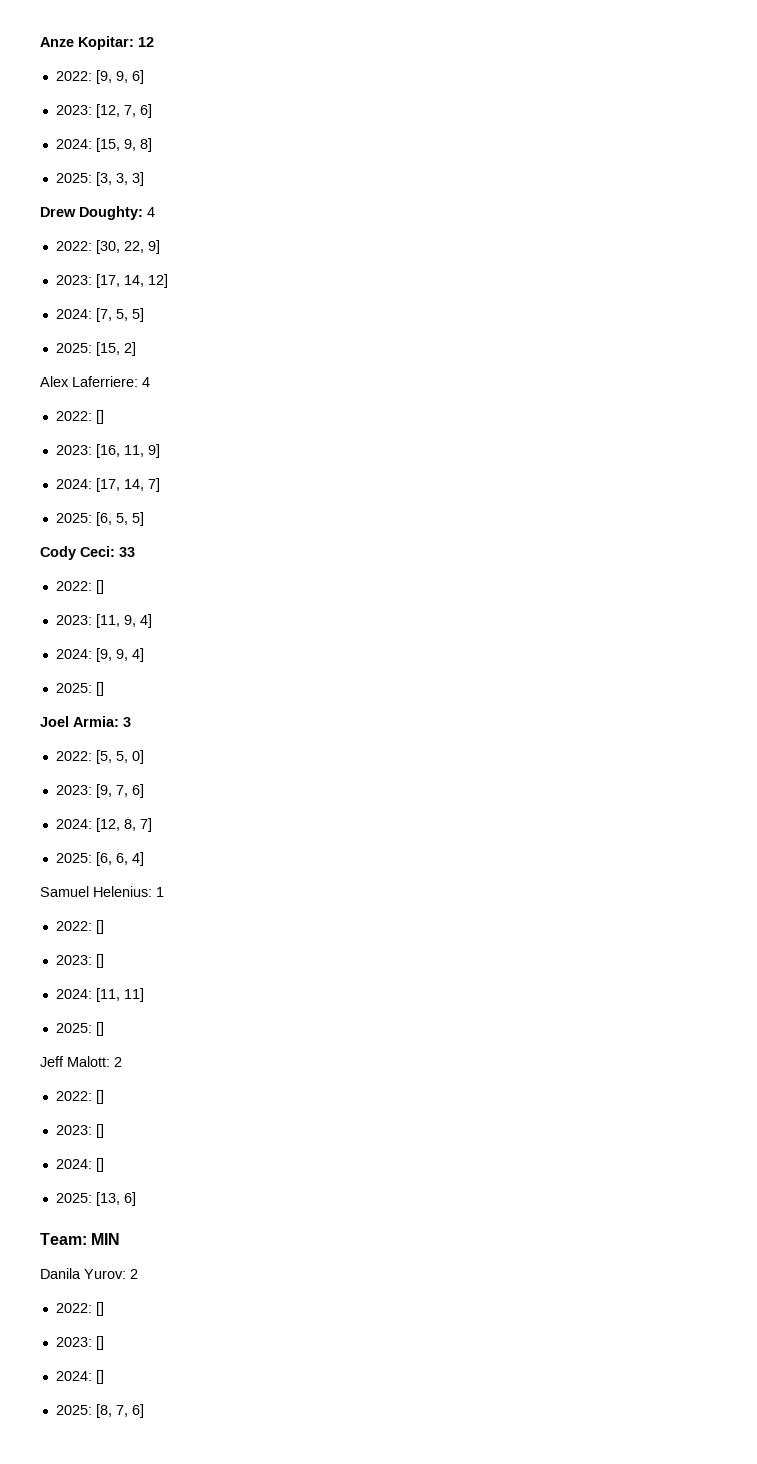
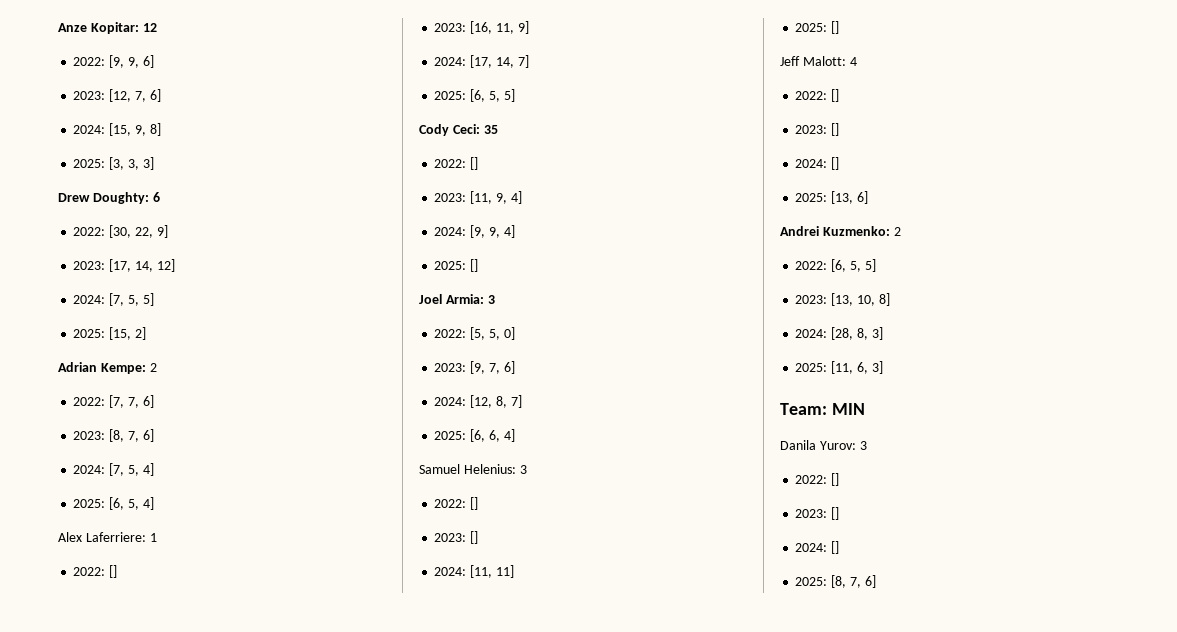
[147,207,155,217] 4 -> [152,192,160,202] 6
(136, 349) none -> [58,362,157,374] [73,395,154,408] [73,429,154,442] [73,463,154,476] [73,497,154,510] // Adrian Kempe: 2 // 2022: [7, 7, 6] // 2023: [8, 7, 6] // 2024: [7, 5, 4] // 2025: [6, 5, 4]
[142,377,150,387] 4 -> [149,533,157,542] 1
[119,547,135,557] 33 -> [483,125,498,134] 35
[156,887,164,897] 1 -> [519,465,527,474] 3
[114,1057,122,1067] 2 -> [849,57,857,66] 4
(136, 1199) none -> [780,226,901,236] [795,259,876,272] [795,293,890,306] [795,327,883,340] [795,361,883,374] // Andrei Kuzmenko: 2 // 2022: [6, 5, 5] // 2023: [13, 10, 8] // 2024: [28, 8, 3] // 2025: [11, 6, 3]
[130,1269,138,1279] 2 -> [859,441,867,450] 3

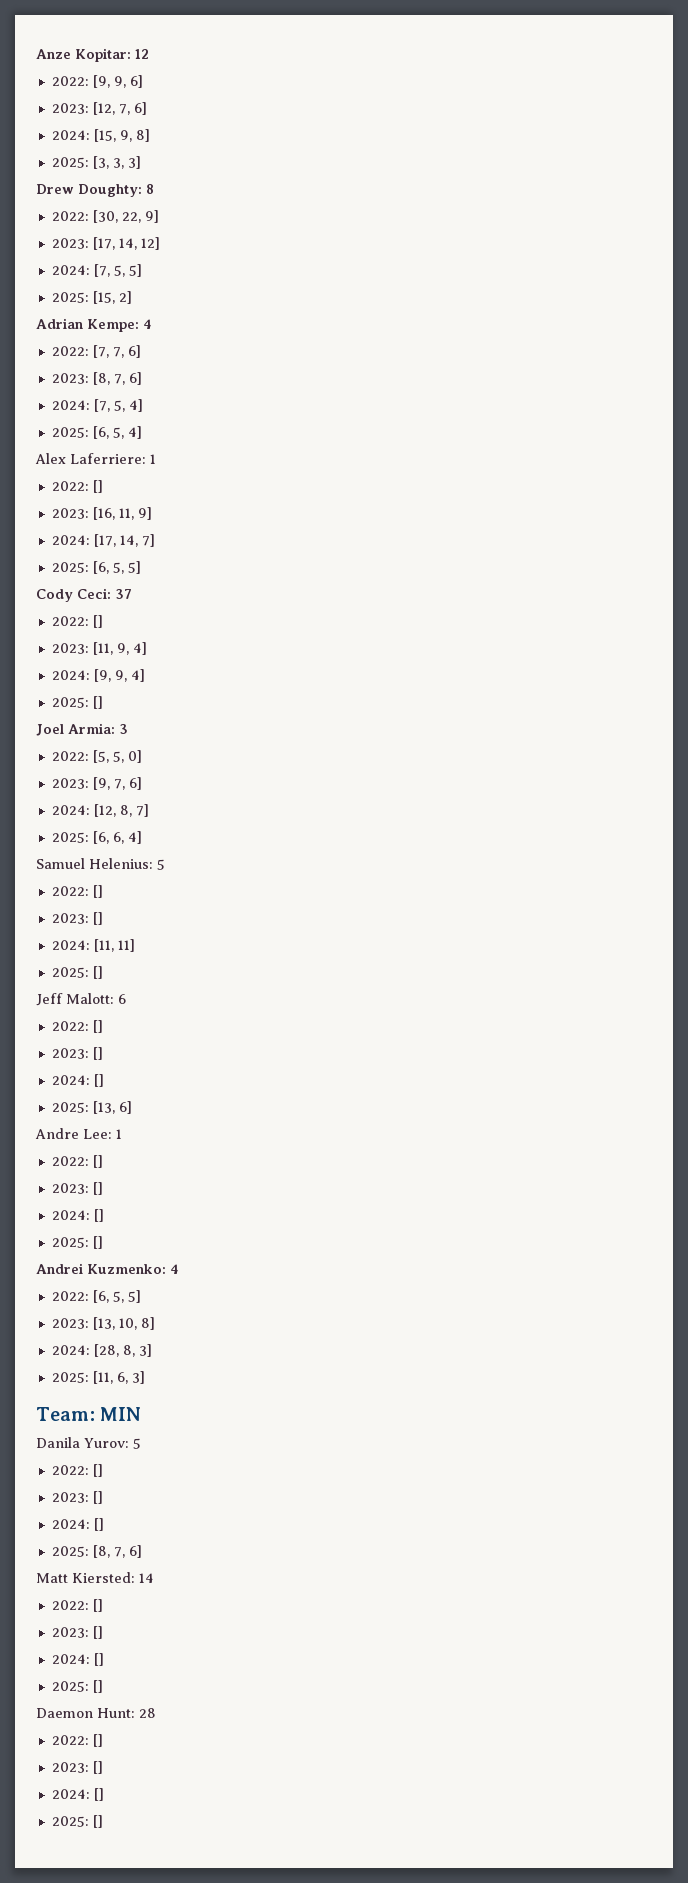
[152,192,160,202] 6 -> [146,184,154,194] 8
[149,363,157,372] 2 -> [143,319,151,329] 4
[483,125,498,134] 35 -> [115,589,132,599] 37
[519,465,527,474] 3 -> [157,859,165,870] 5
[849,57,857,66] 4 -> [118,994,126,1004] 6
(868, 197) none -> [35,1128,122,1139] [51,1155,103,1168] [51,1182,103,1195] [51,1209,104,1222] [51,1236,103,1249] // Andre Lee: 1 // 2022: [] // 2023: [] // 2024: [] // 2025: []
[893,227,901,236] 2 -> [170,1264,178,1274] 4
[859,441,867,450] 3 -> [133,1438,141,1449] 5
(876, 581) none -> [36,1572,154,1583] [51,1599,103,1612] [51,1626,103,1639] [51,1653,104,1666] [51,1680,103,1693] [36,1708,156,1718] [51,1734,103,1747] [51,1761,103,1774] [51,1788,104,1801] [51,1815,103,1828] // Matt Kiersted: 14 // 2022: [] // 2023: [] // 2024: [] // 2025: [] // Daemon Hunt: 28 // 2022: [] // 2023: [] // 2024: [] // 2025: []

